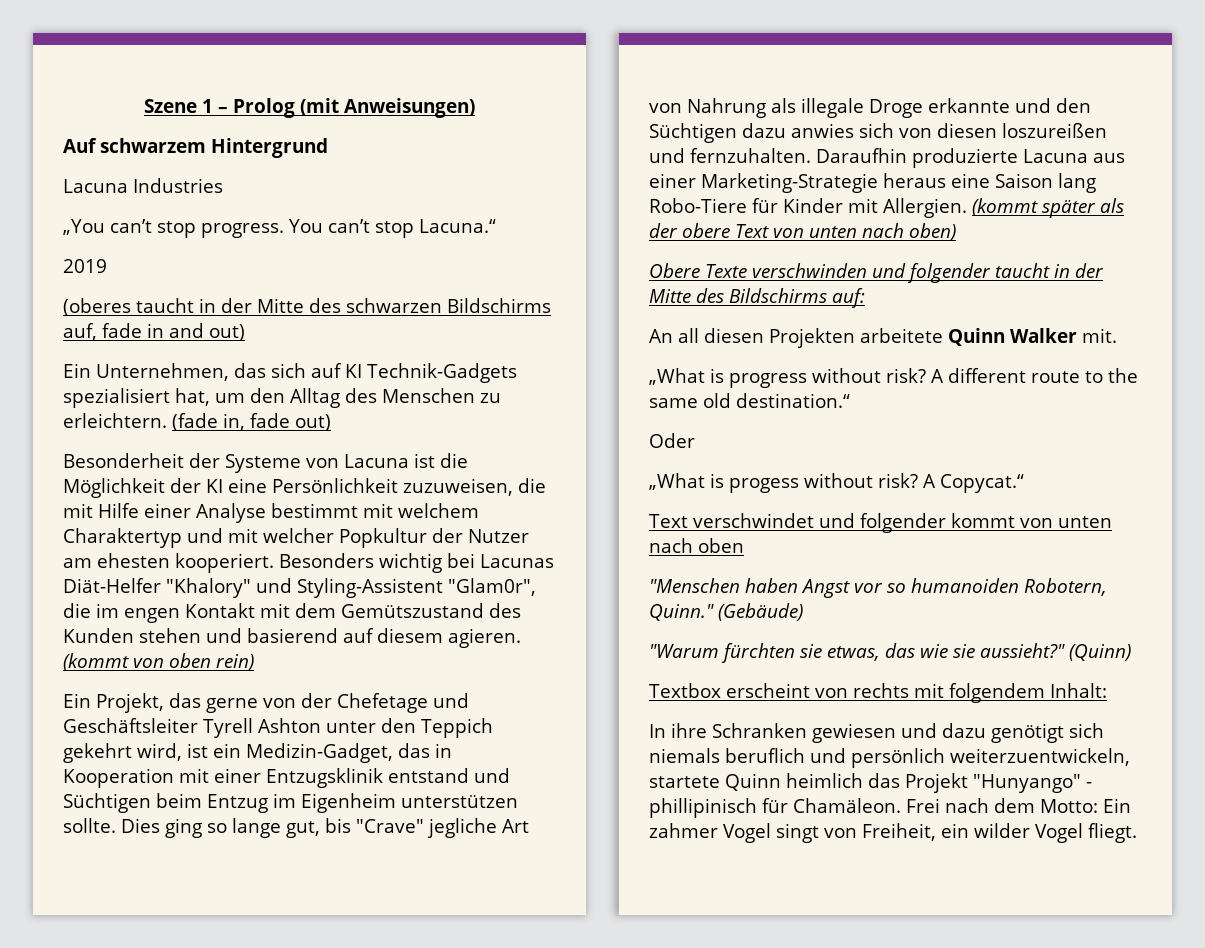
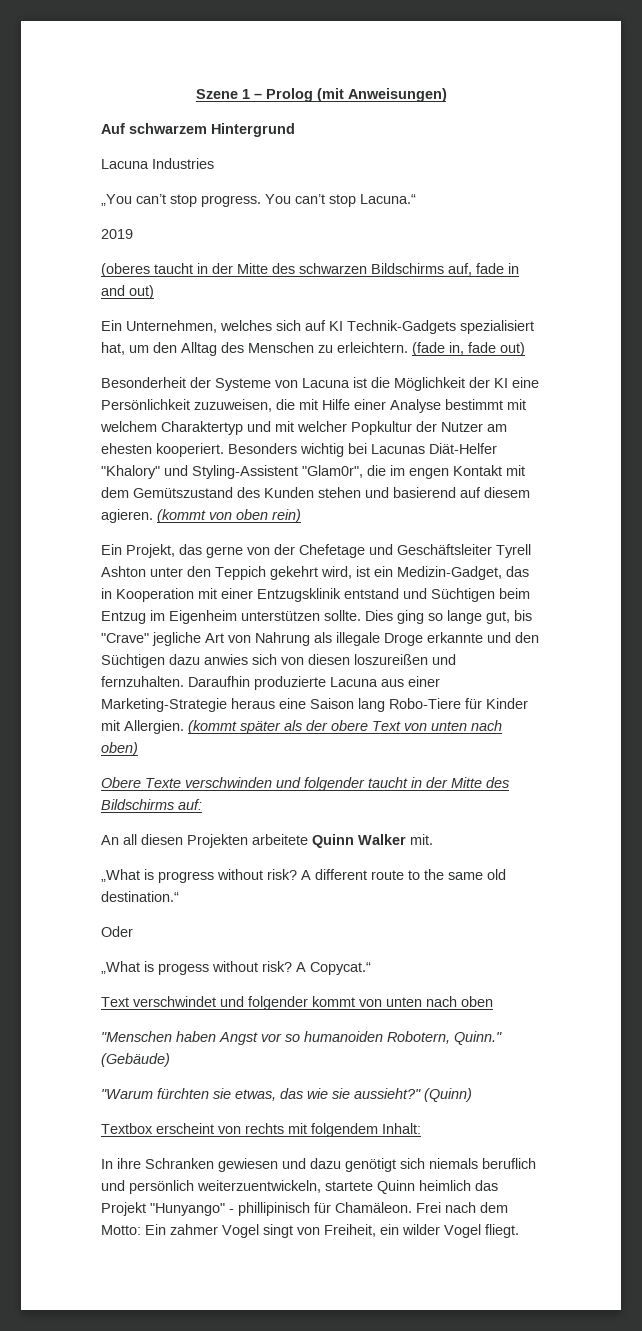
[234,363,266,378] das -> [220,320,272,331] welches

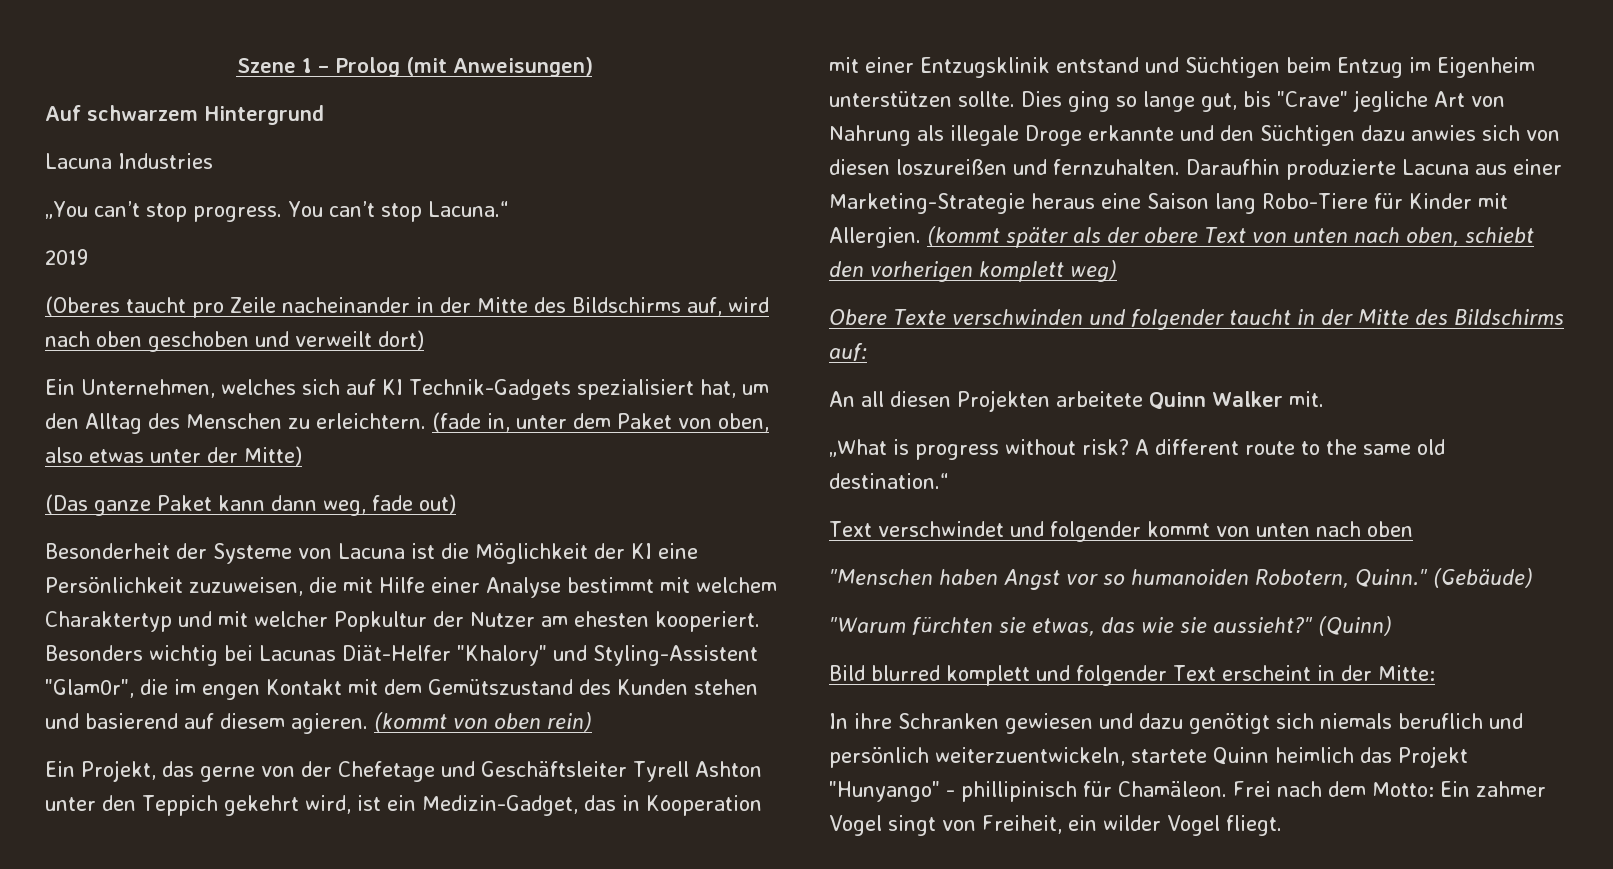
[101,263,367,277] (oberes taucht in der Mitte des schwarzen -> [45,296,566,318] (Oberes taucht pro Zeile nacheinander in der Mitte des
[476,263,519,274] [101,285,154,299] fade in and out) -> [728,297,769,313] [45,330,424,352] wird nach oben geschoben und verweilt dort)
(464, 348) none -> [516,413,769,432] [45,446,302,466] [45,494,366,516] unter dem Paket von oben, also etwas unter der Mitte) // (Das ganze Paket kann dann weg,
[101,742,138,756] oben) -> [1405,227,1534,246] [829,260,1117,282] oben, schiebt den vorherigen komplett weg)
[101,926,133,937] [101,961,371,975] // Oder // „What is progess without risk? A Copycat.“ -> (948, 481) none
[101,1123,421,1137] Textbox erscheint von rechts mit folgendem Inhalt: -> [829,665,1435,686] Bild blurred komplett und folgender Text erscheint in der Mitte:

